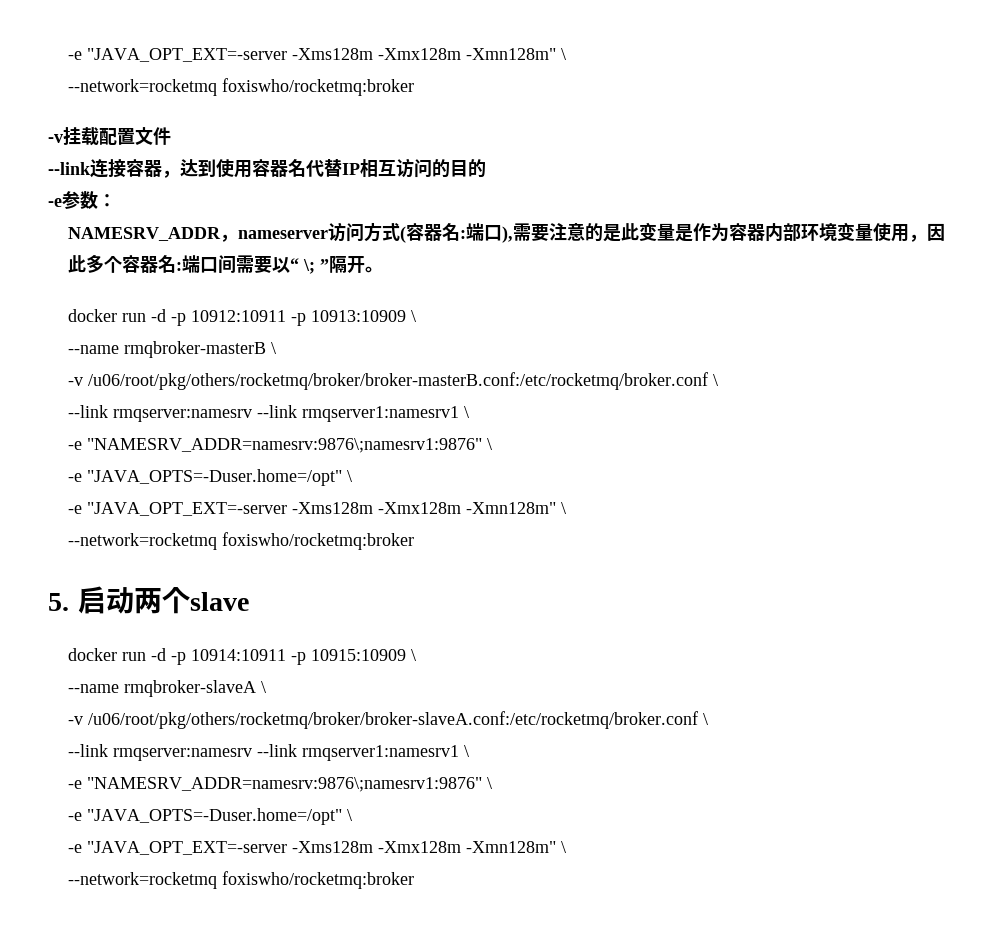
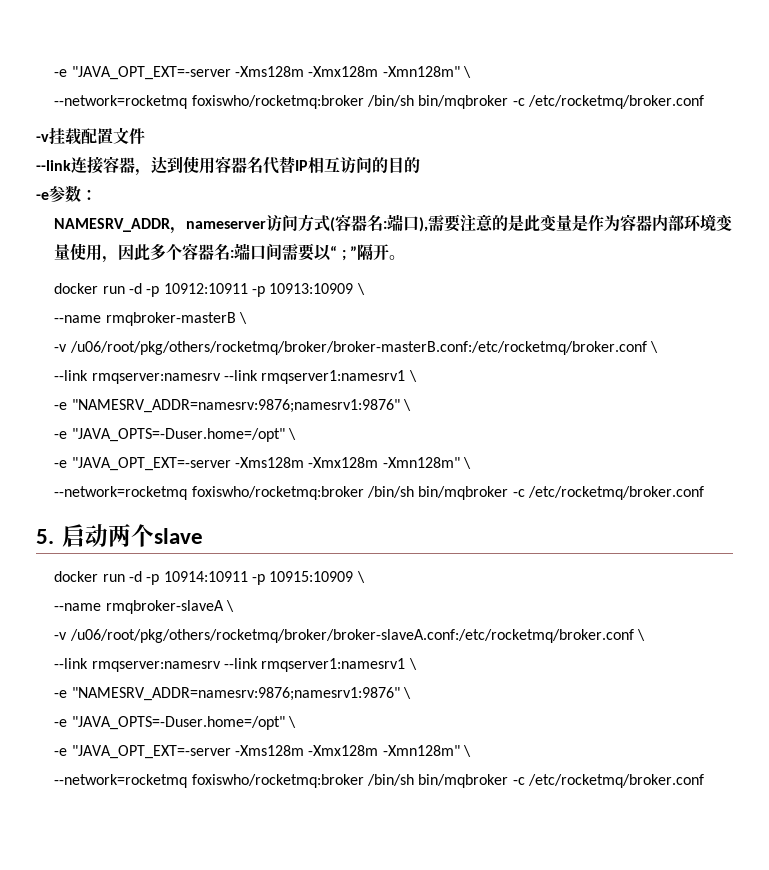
[67,48,566,62] [67,78,414,96] -e "JAVA_OPT_EXT=-server -Xms128m -Xmx128m -Xmn128m" \ // --network=rocketmq foxiswho/rocketmq:broker -> [54,66,471,80] [54,95,704,109] -e "JAVA_OPT_EXT=-server -Xms128m -Xmx128m -Xmn128m" \ // --network=rocketmq foxiswho/rocketmq:broker /bin/sh bin/mqbroker -c /etc/rocketmq/broker.conf
[302,259,315,274] \; -> [341,250,346,261] ;
[86,438,482,453] "NAMESRV_ADDR=namesrv:9876\;namesrv1:9876" -> [71,399,400,413] "NAMESRV_ADDR=namesrv:9876;namesrv1:9876"
(414, 541) none -> [366,486,704,500] /bin/sh bin/mqbroker -c /etc/rocketmq/broker.conf
[86,777,482,792] "NAMESRV_ADDR=namesrv:9876\;namesrv1:9876" -> [71,687,400,701] "NAMESRV_ADDR=namesrv:9876;namesrv1:9876"
(414, 880) none -> [366,774,704,788] /bin/sh bin/mqbroker -c /etc/rocketmq/broker.conf

